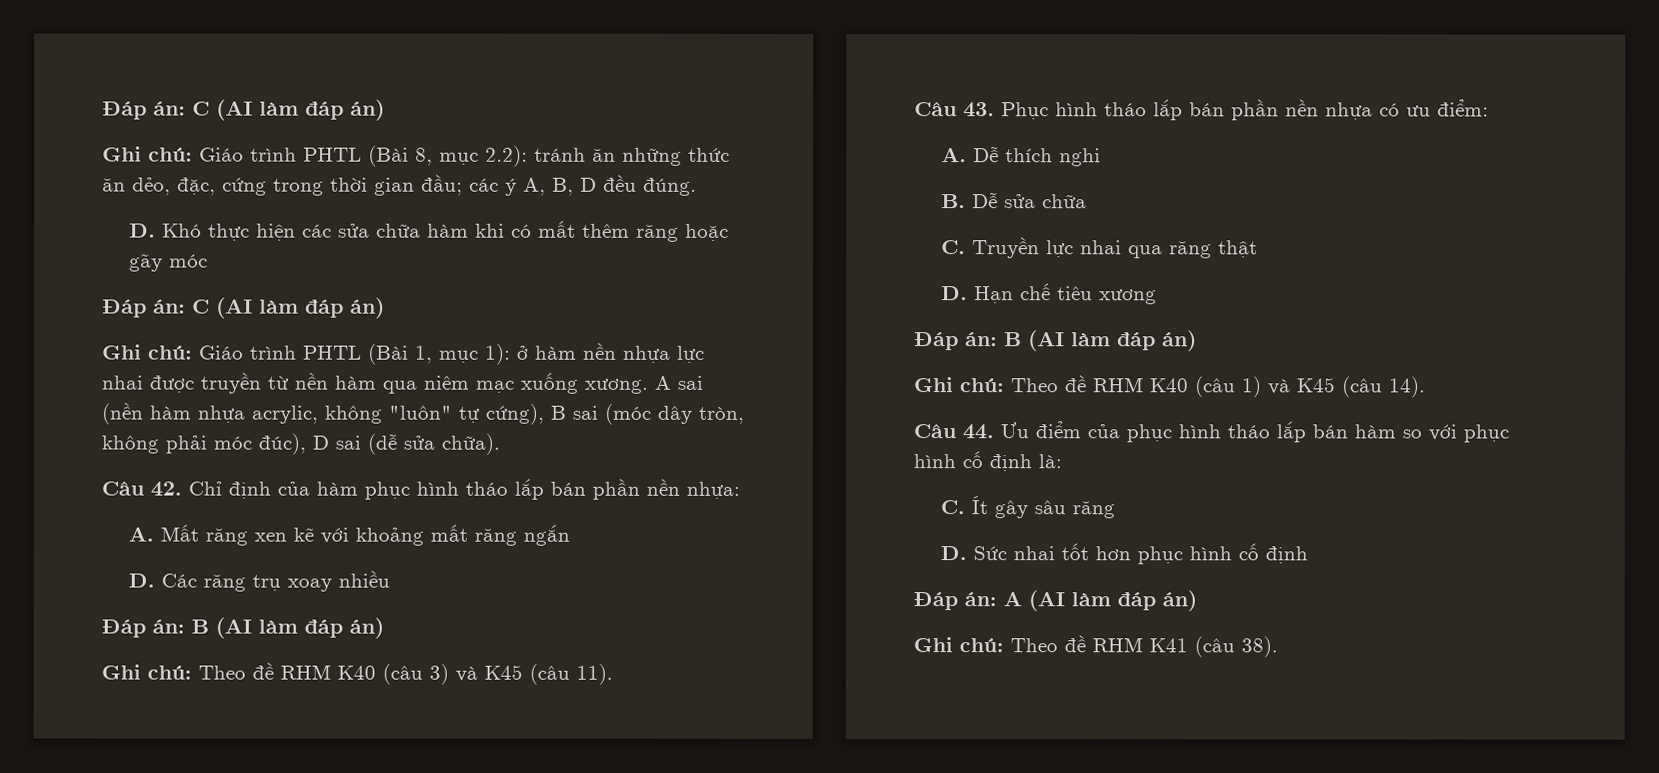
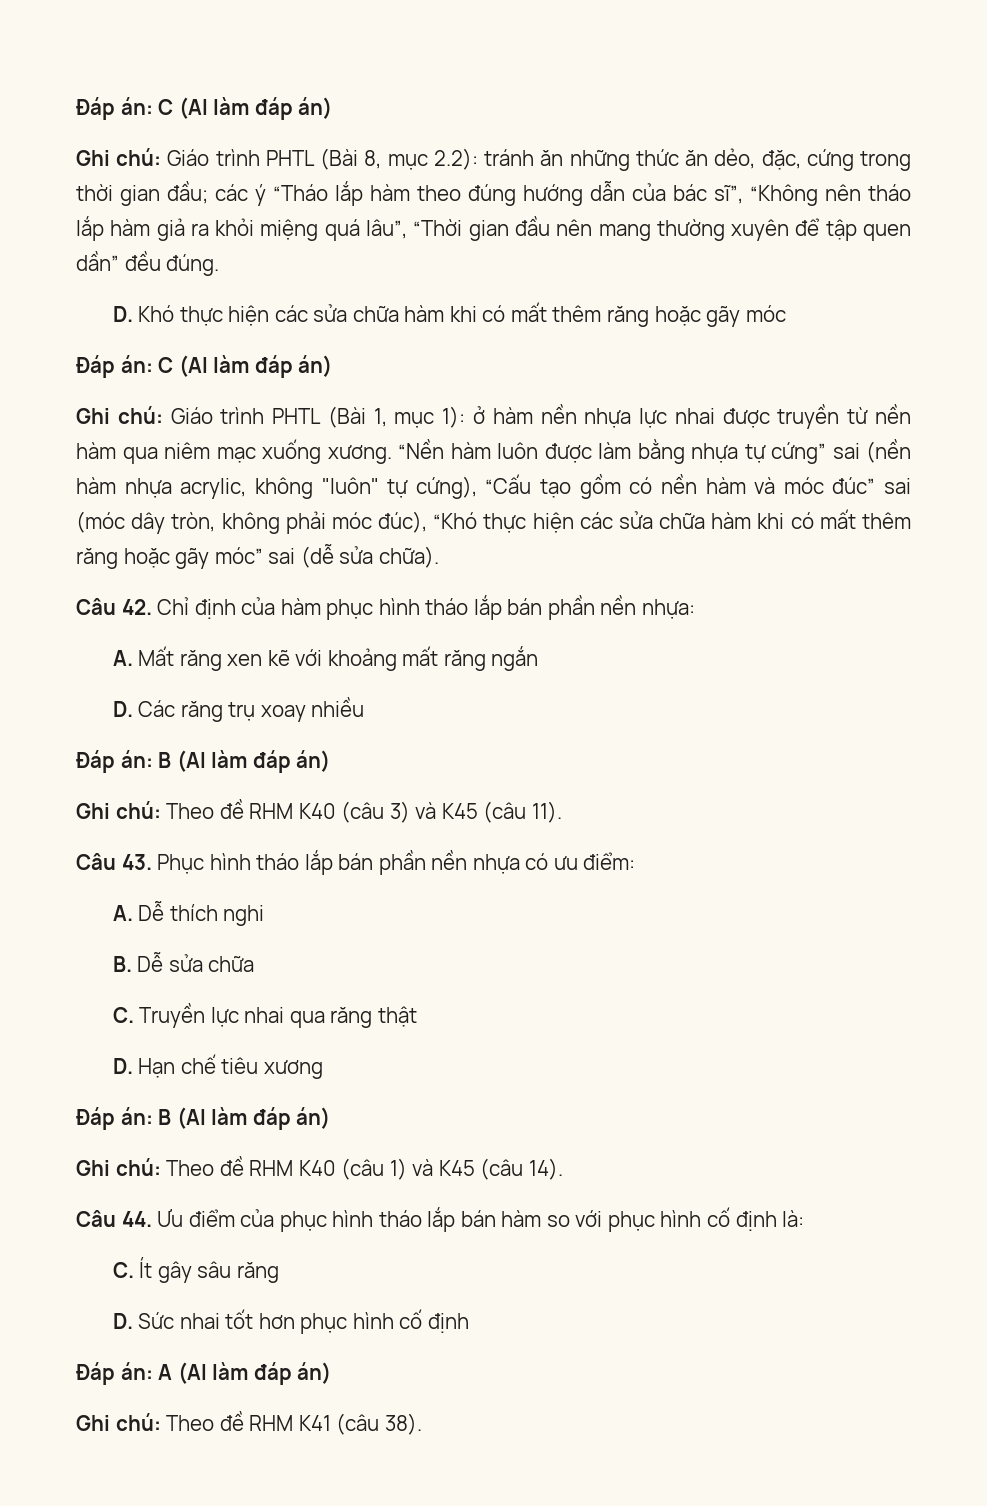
[523,177,597,196] A, B, D -> [273,181,911,206] [76,216,911,241] [76,251,119,271] “Tháo lắp hàm theo đúng hướng dẫn của bác sĩ”, “Không nên tháo lắp hàm giả ra khỏi miệng quá lâu”, “Thời gian đầu nên mang thường xuyên để tập quen dần”
[654,375,672,390] A -> [398,439,826,464] “Nền hàm luôn được làm bằng nhựa tự cứng”
[550,405,566,420] B -> [485,474,876,499] “Cấu tạo gồm có nền hàm và móc đúc”
[312,435,329,450] D -> [433,509,911,533] [76,547,263,569] “Khó thực hiện các sửa chữa hàm khi có mất thêm răng hoặc gãy móc”

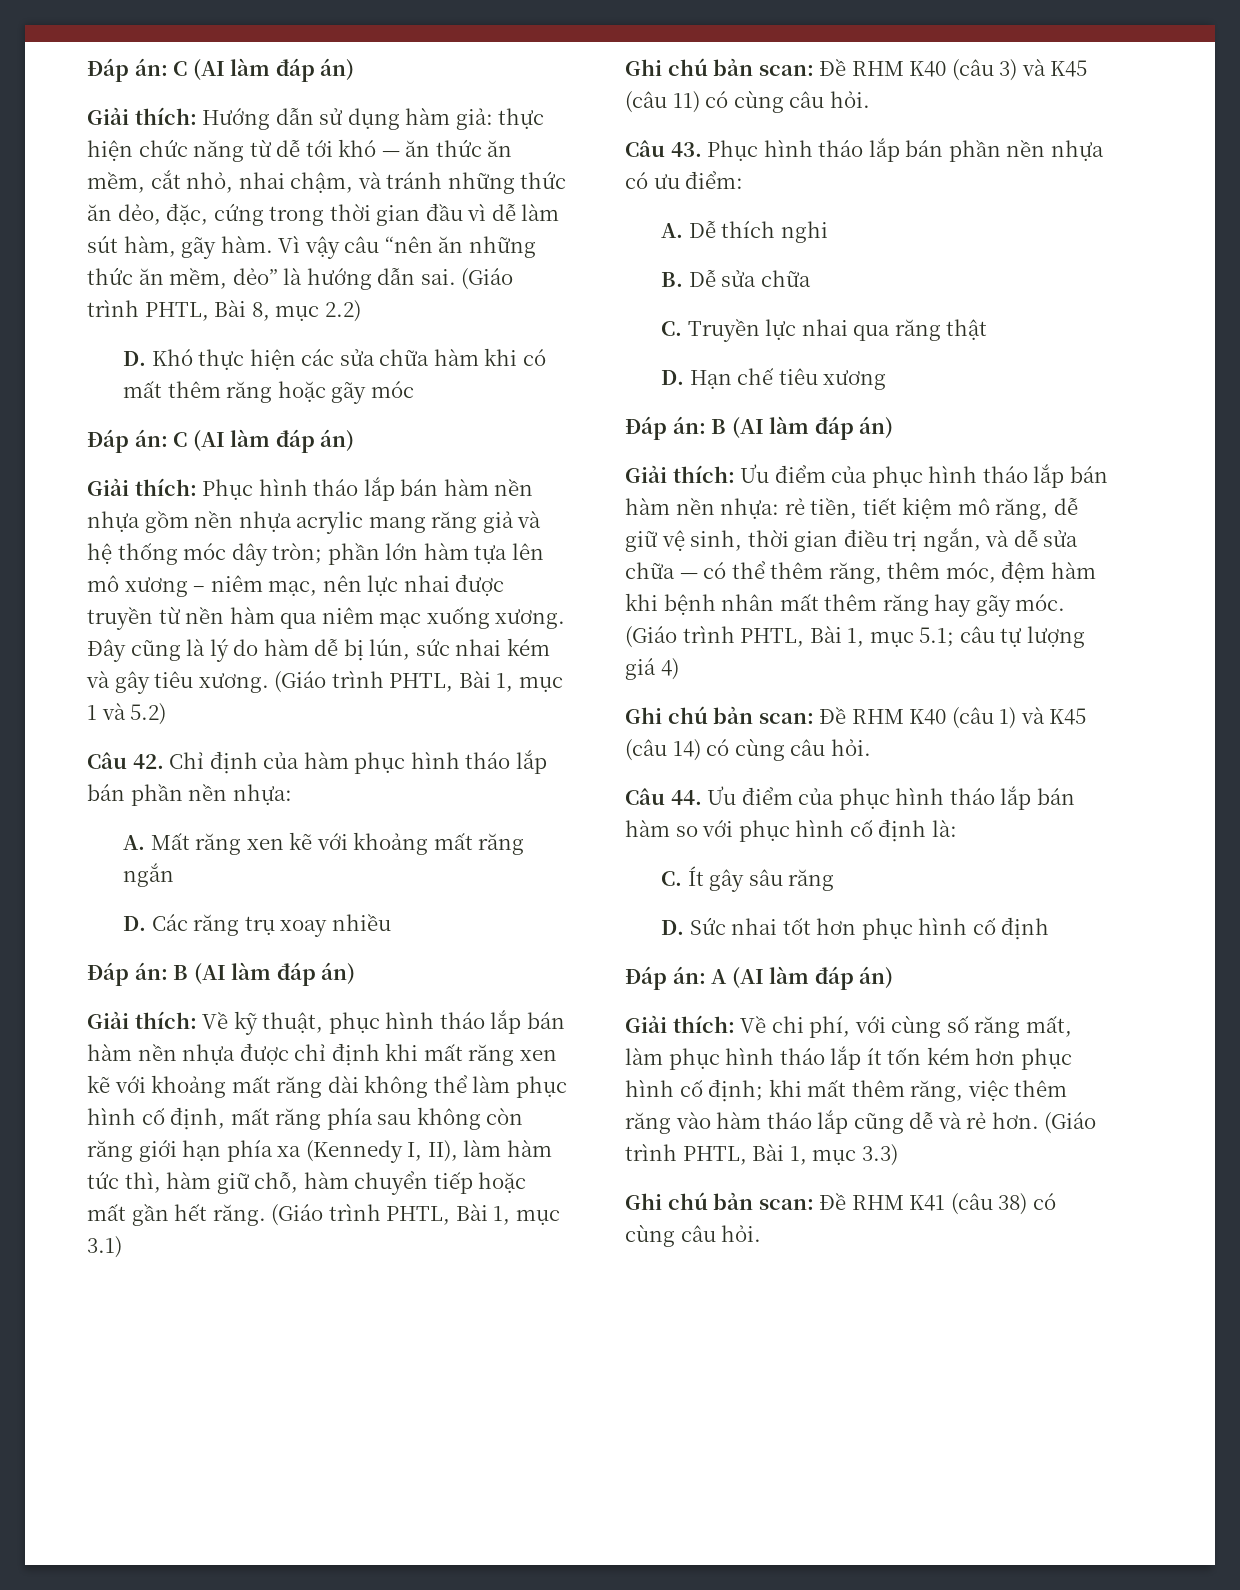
[76,97,333,120] [76,148,564,170] Đáp án: C (AI làm đáp án) // Ghi chú: Giáo trình PHTL (Bài 8, mục 2.2): tránh ăn -> [87,58,355,82] [87,107,545,130] [87,139,513,162] [87,170,443,193] Đáp án: C (AI làm đáp án) // Giải thích: Hướng dẫn sử dụng hàm giả: thực hiện chức năng từ dễ tới khó — ăn thức ăn mềm, cắt nhỏ, nhai chậm, và tránh
[167,181,911,206] [76,216,911,241] [76,251,220,276] đầu; các ý “Tháo lắp hàm theo đúng hướng dẫn của bác sĩ”, “Không nên tháo lắp hàm giả ra khỏi miệng quá lâu”, “Thời gian đầu nên mang thường xuyên để tập quen dần” đều đúng. -> [425,203,560,221] [87,235,536,259] [87,267,514,290] [87,300,361,322] đầu vì dễ làm sút hàm, gãy hàm. Vì vậy câu “nên ăn những thức ăn mềm, dẻo” là hướng dẫn sai. (Giáo trình PHTL, Bài 8, mục 2.2)
[76,404,632,428] Ghi chú: Giáo trình PHTL (Bài 1, mục 1): ở hàm nền nhựa -> [87,477,534,501] [87,511,542,534] [87,543,544,566] [87,575,362,597] Giải thích: Phục hình tháo lắp bán hàm nền nhựa gồm nền nhựa acrylic mang răng giả và hệ thống móc dây tròn; phần lớn hàm tựa lên mô xương – niêm mạc, nên
[398,439,911,464] [76,474,911,499] [76,509,911,534] [76,544,439,569] “Nền hàm luôn được làm bằng nhựa tự cứng” sai (nền hàm nhựa acrylic, không "luôn" tự cứng), “Cấu tạo gồm có nền hàm và móc đúc” sai (móc dây tròn, không phải móc đúc), “Khó thực hiện các sửa chữa hàm khi có mất thêm răng hoặc gãy móc” sai (dễ sửa chữa). -> [87,638,550,662] [86,671,563,694] [87,703,167,725] Đây cũng là lý do hàm dễ bị lún, sức nhai kém và gây tiêu xương. (Giáo trình PHTL, Bài 1, mục 1 và 5.2)
[76,799,244,819] Ghi chú: Theo đề -> [87,1010,565,1035] [87,1043,557,1066] [87,1075,567,1098] [87,1107,524,1130] [87,1140,552,1163] [87,1171,527,1195] [87,1204,560,1226] [87,1236,122,1258] [625,58,847,76] Giải thích: Về kỹ thuật, phục hình tháo lắp bán hàm nền nhựa được chỉ định khi mất răng xen kẽ với khoảng mất răng dài không thể làm phục hình cố định, mất răng phía sau không còn răng giới hạn phía xa (Kennedy I, II), làm hàm tức thì, hàm giữ chỗ, hàm chuyển tiếp hoặc mất gần hết răng. (Giáo trình PHTL, Bài 1, mục 3.1) // Ghi chú bản scan: Đề
[531,801,562,823] 11). -> [672,90,870,113] 11) có cùng câu hỏi.
[76,1156,244,1176] Ghi chú: Theo đề -> [625,464,1108,488] [625,497,1078,520] [625,528,1079,552] [625,561,1096,584] [625,593,1066,617] [625,626,1085,648] [625,658,679,680] [625,706,847,724] Giải thích: Ưu điểm của phục hình tháo lắp bán hàm nền nhựa: rẻ tiền, tiết kiệm mô răng, dễ giữ vệ sinh, thời gian điều trị ngắn, và dễ sửa chữa — có thể thêm răng, thêm móc, đệm hàm khi bệnh nhân mất thêm răng hay gãy móc. (Giáo trình PHTL, Bài 1, mục 5.1; câu tự lượng giá 4) // Ghi chú bản scan: Đề
[528,1158,563,1180] 14). -> [672,738,871,761] 14) có cùng câu hỏi.
[76,1411,422,1435] Ghi chú: Theo đề RHM K41 (câu 38). -> [625,1015,1072,1038] [625,1046,1072,1070] [625,1079,1068,1102] [625,1110,1097,1134] [625,1144,898,1166] [625,1192,1056,1215] [625,1224,762,1247] Giải thích: Về chi phí, với cùng số răng mất, làm phục hình tháo lắp ít tốn kém hơn phục hình cố định; khi mất thêm răng, việc thêm răng vào hàm tháo lắp cũng dễ và rẻ hơn. (Giáo trình PHTL, Bài 1, mục 3.3) // Ghi chú bản scan: Đề RHM K41 (câu 38) có cùng câu hỏi.

